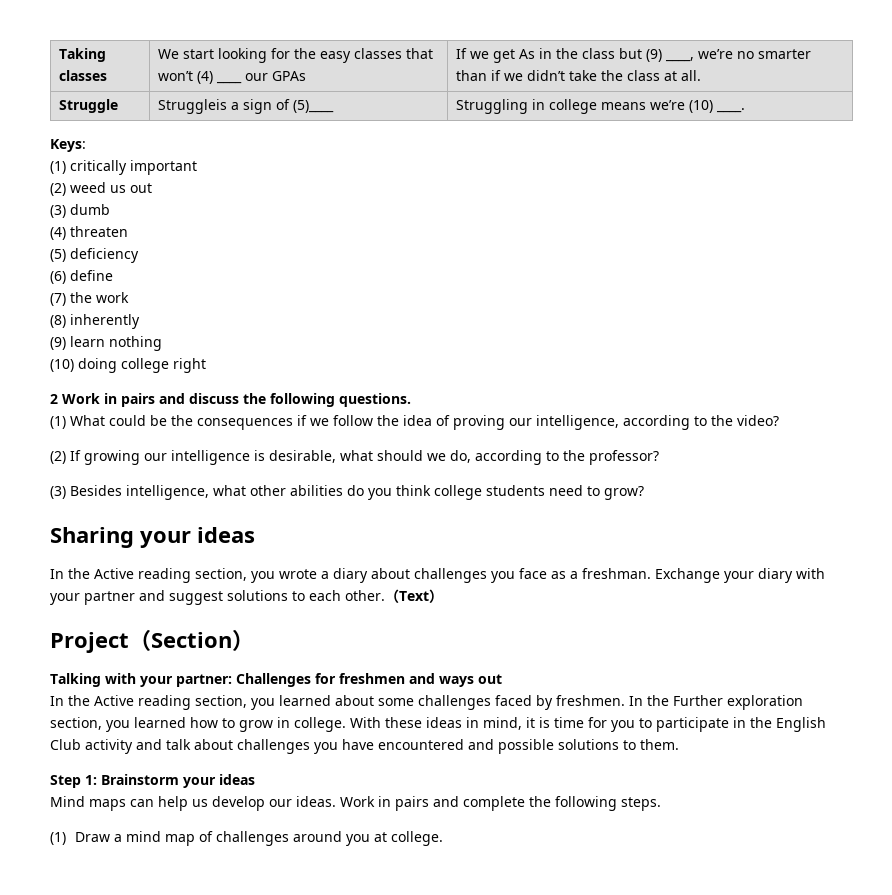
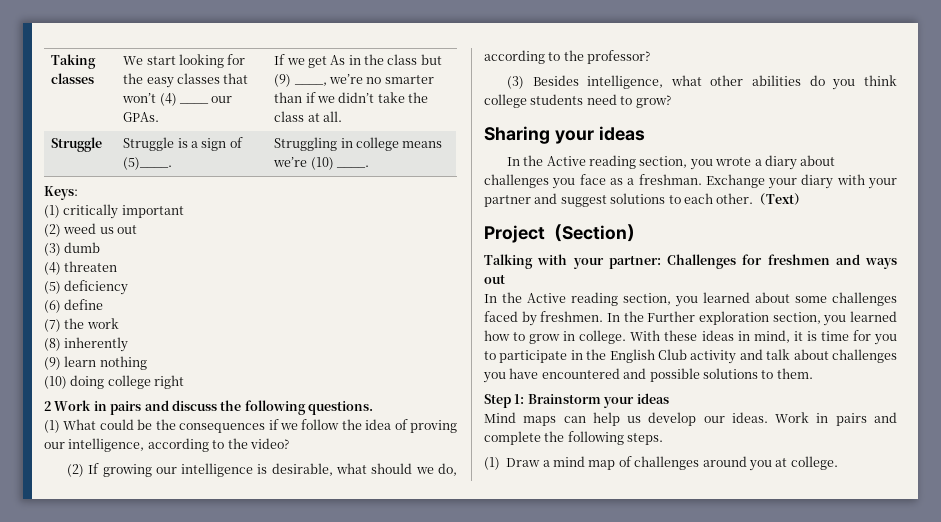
[272,71,307,81] GPAs -> [123,112,160,122] GPAs.
[158,99,228,114] Struggleis -> [123,137,188,151] Struggle is
[293,100,335,113] (5)____ -> [123,157,173,170] (5)____.

